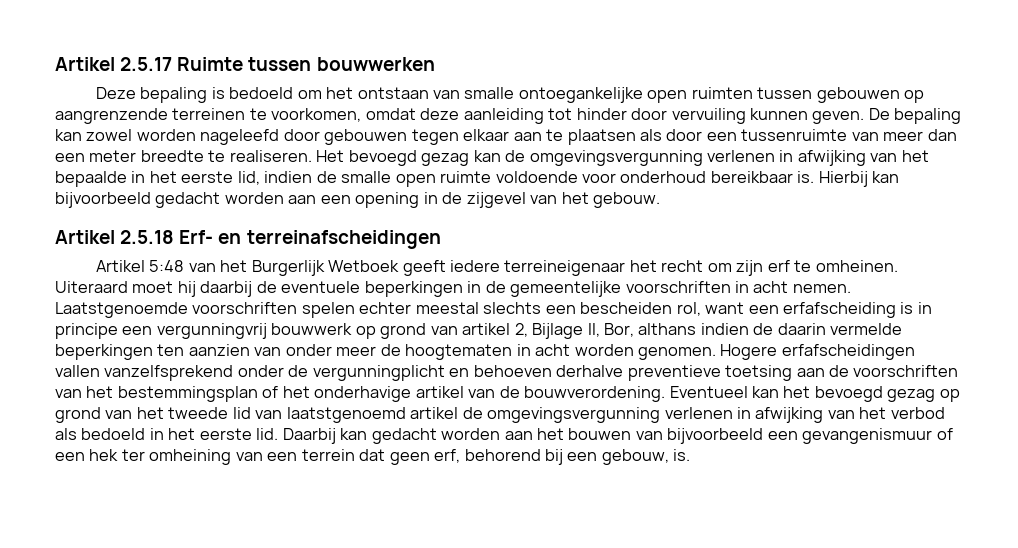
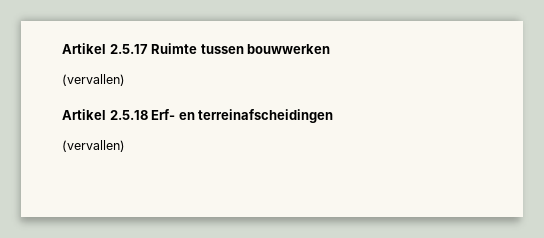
[95,87,925,103] [55,108,962,124] [55,129,957,145] [55,150,929,166] [55,171,900,187] [55,192,661,208] Deze bepaling is bedoeld om het ontstaan van smalle ontoegankelijke open ruimten tussen gebouwen op aangrenzende terreinen te voorkomen, omdat deze aanleiding tot hinder door vervuiling kunnen geven. De bepaling kan zowel worden nageleefd door gebouwen tegen elkaar aan te plaatsen als door een tussenruimte van meer dan een meter breedte te realiseren. Het bevoegd gezag kan de omgevingsvergunning verlenen in afwijking van het bepaalde in het eerste lid, indien de smalle open ruimte voldoende voor onderhoud bereikbaar is. Hierbij kan bijvoorbeeld gedacht worden aan een opening in de zijgevel van het gebouw. -> [62,74,125,86] (vervallen)
[95,260,898,276] [55,281,851,297] [55,302,932,318] [55,323,903,339] [55,344,915,360] [55,365,959,381] [55,386,960,402] [55,407,945,423] [55,428,953,444] [55,449,691,465] Artikel 5:48 van het Burgerlijk Wetboek geeft iedere terreineigenaar het recht om zijn erf te omheinen. Uiteraard moet hij daarbij de eventuele beperkingen in de gemeentelijke voorschriften in acht nemen. Laatstgenoemde voorschriften spelen echter meestal slechts een bescheiden rol, want een erfafscheiding is in principe een vergunningvrij bouwwerk op grond van artikel 2, Bijlage II, Bor, althans indien de daarin vermelde beperkingen ten aanzien van onder meer de hoogtematen in acht worden genomen. Hogere erfafscheidingen vallen vanzelfsprekend onder de vergunningplicht en behoeven derhalve preventieve toetsing aan de voorschriften van het bestemmingsplan of het onderhavige artikel van de bouwverordening. Eventueel kan het bevoegd gezag op grond van het tweede lid van laatstgenoemd artikel de omgevingsvergunning verlenen in afwijking van het verbod als bedoeld in het eerste lid. Daarbij kan gedacht worden aan het bouwen van bijvoorbeeld een gevangenismuur of een hek ter omheining van een terrein dat geen erf, behorend bij een gebouw, is. -> [62,140,125,152] (vervallen)

